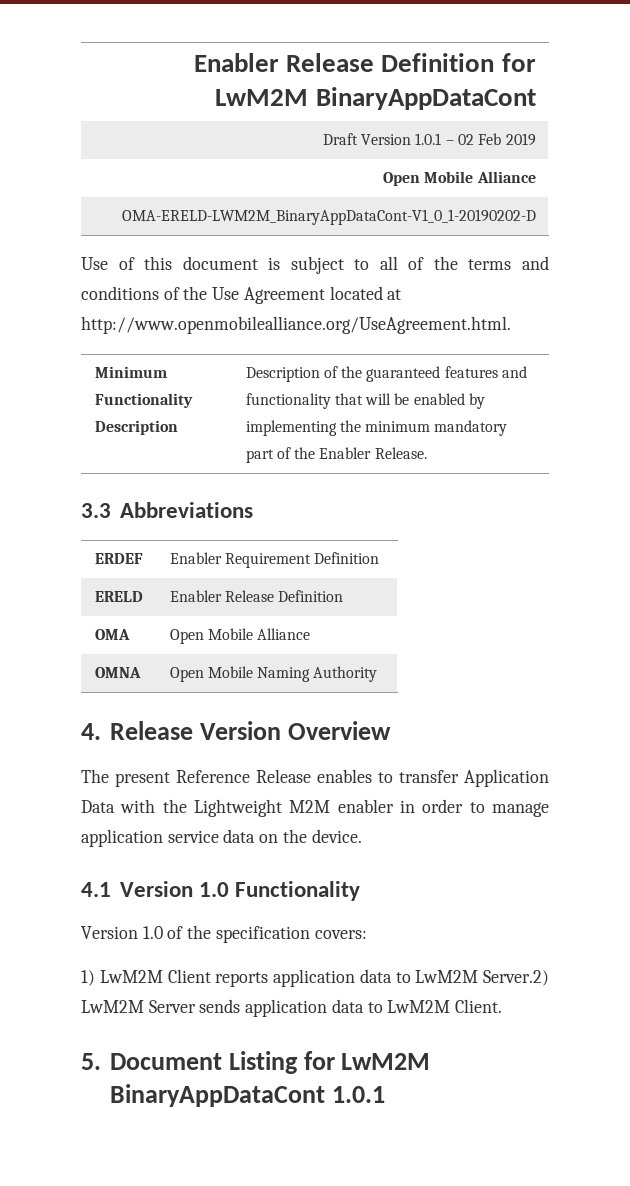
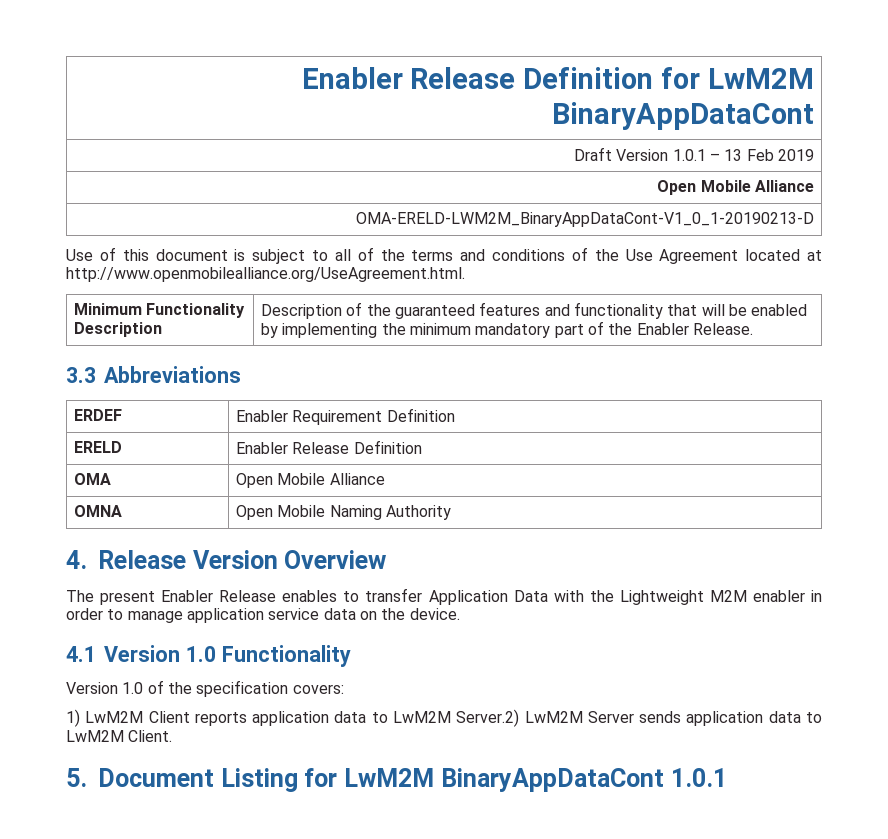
[457,134,474,145] 02 -> [724,149,743,161] 13
[121,209,536,225] OMA-ERELD-LWM2M_BinaryAppDataCont-V1_0_1-20190202-D -> [355,212,814,227] OMA-ERELD-LWM2M_BinaryAppDataCont-V1_0_1-20190213-D
[176,770,250,783] Reference -> [161,590,214,602] Enabler

